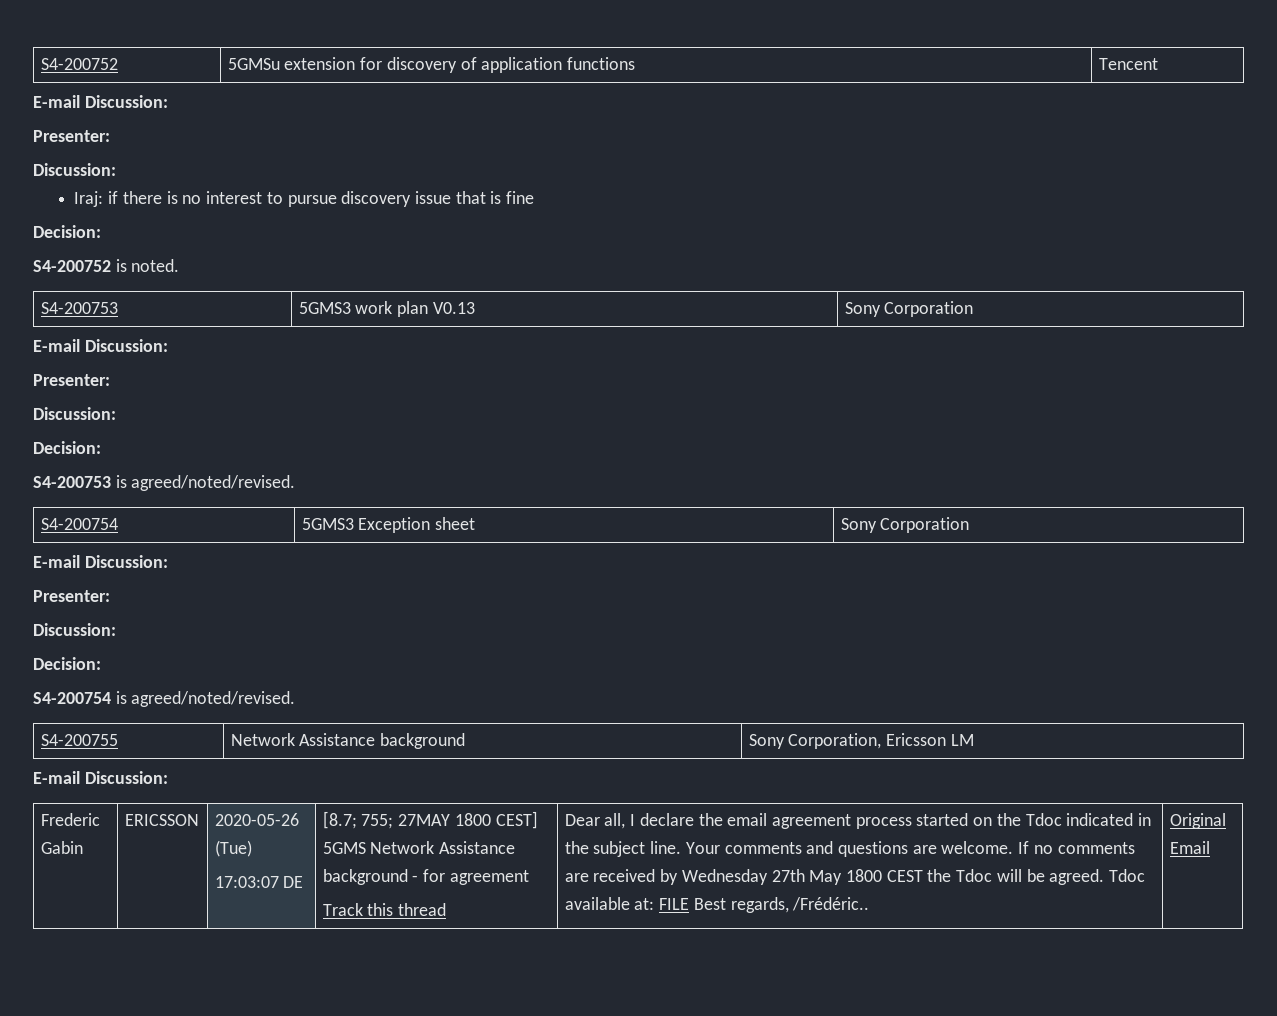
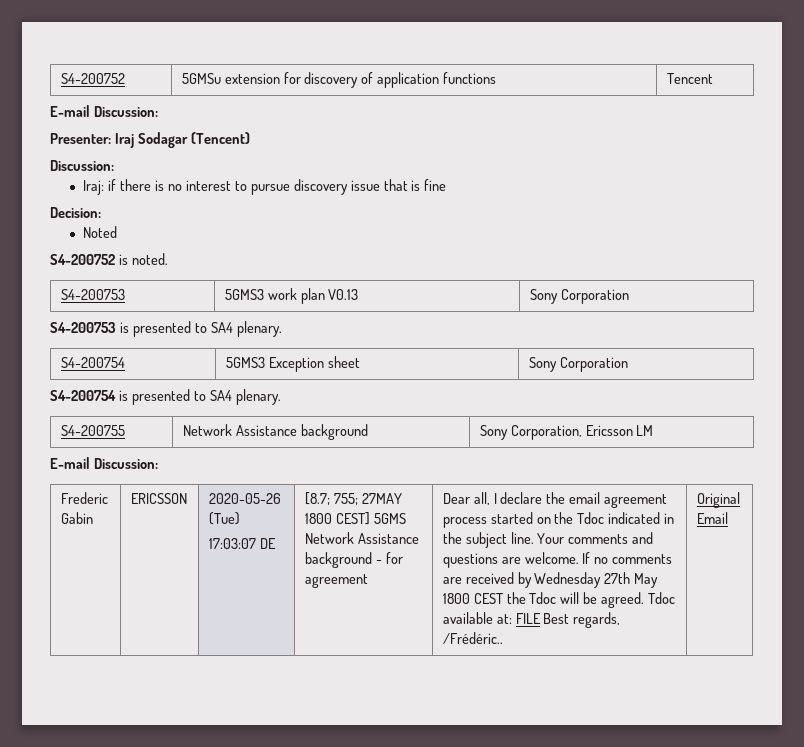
(110, 136) none -> [114,132,250,148] Iraj Sodagar (Tencent)
(101, 231) none -> [83,226,118,238] // Noted
[33,339,168,352] [33,374,110,386] [33,407,116,420] [33,441,101,454] [33,475,296,491] E-mail Discussion: // Presenter: // Discussion: // Decision: // S4-200753 is agreed/noted/revised. -> [50,321,282,337] S4-200753 is presented to SA4 plenary.
[33,555,168,568] [33,590,110,602] [33,623,116,636] [33,657,101,670] [33,691,296,707] E-mail Discussion: // Presenter: // Discussion: // Decision: // S4-200754 is agreed/noted/revised. -> [50,389,281,405] S4-200754 is presented to SA4 plenary.
[322,903,447,916] // Track this thread -> (368, 581) none

